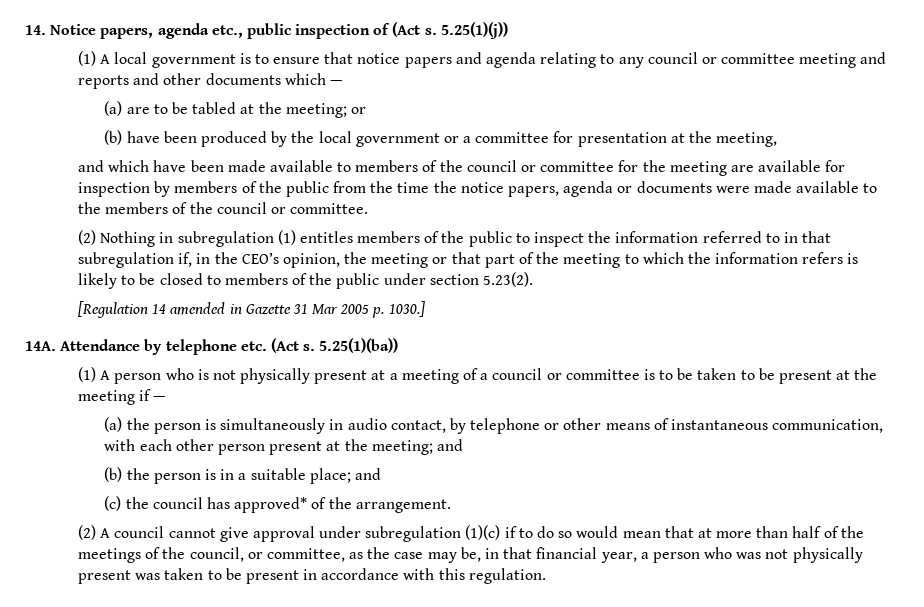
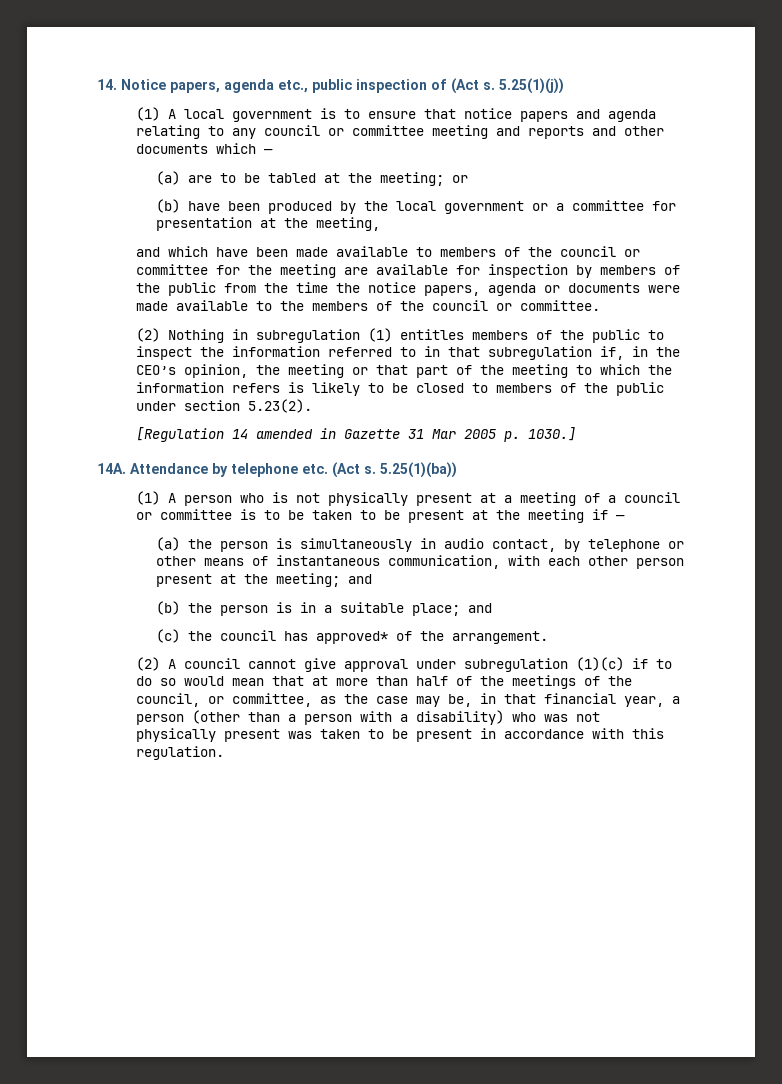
(700, 557) none -> [192,710,505,725] (other than a person with a disability)

